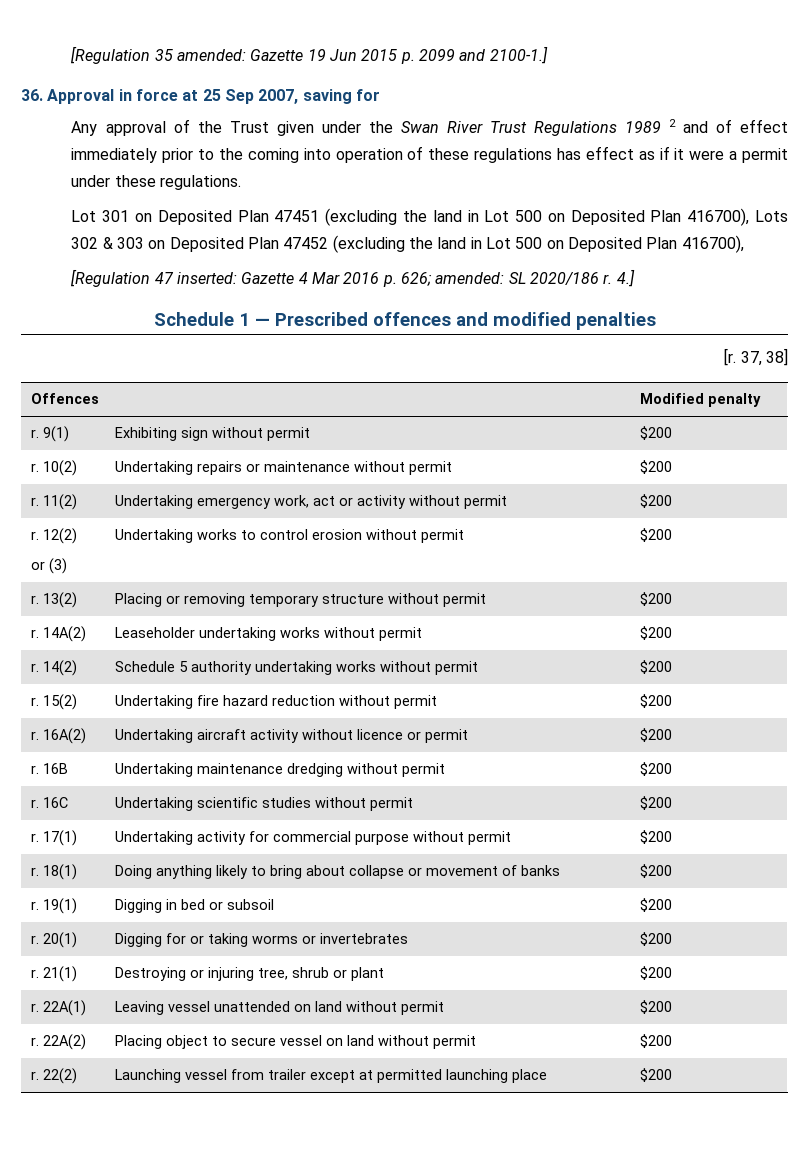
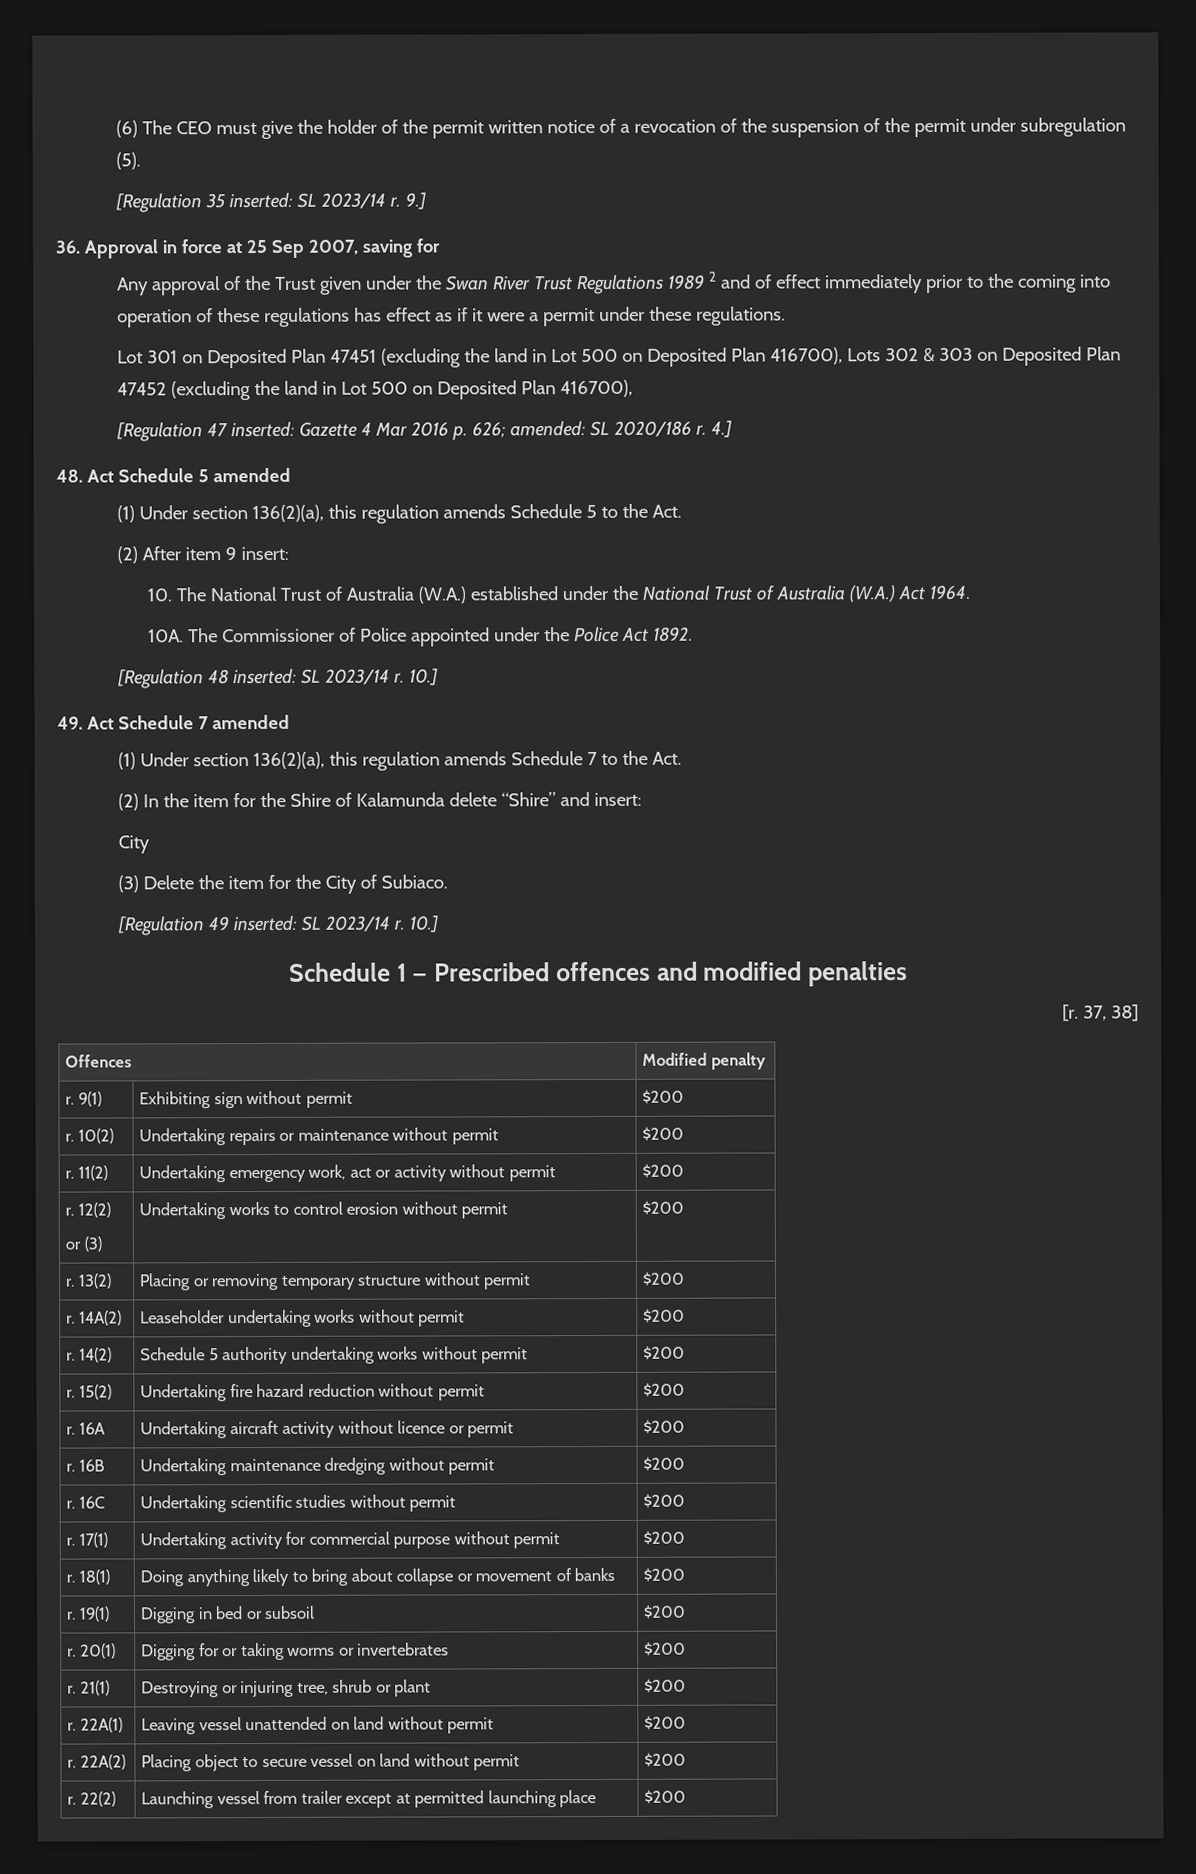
[70,46,548,64] [Regulation 35 amended: Gazette 19 Jun 2015 p. 2099 and 2100-1.] -> [115,117,1126,139] [115,152,141,170] [114,192,426,213] (6) The CEO must give the holder of the permit written notice of a revocation of the suspension of the permit under subregulation (5). // [Regulation 35 inserted: SL 2023/14 r. 9.]
(635, 278) none -> [56,467,291,483] [116,503,682,524] [116,546,289,564] [147,584,972,604] [148,626,694,647] [116,668,438,689] [57,714,290,730] [117,750,682,771] [117,792,642,811] [117,835,150,854] [117,874,448,894] [116,915,438,936] // 48. Act Schedule 5 amended // (1) Under section 136(2)(a), this regulation amends Schedule 5 to the Act. // (2) After item 9 insert: // 10. The National Trust of Australia (W.A.) established under the National Trust of Australia (W.A.) Act 1964. // 10A. The Commissioner of Police appointed under the Police Act 1892. // [Regulation 48 inserted: SL 2023/14 r. 10.] // 49. Act Schedule 7 amended // (1) Under section 136(2)(a), this regulation amends Schedule 7 to the Act. // (2) In the item for the Shire of Kalamunda delete “Shire” and insert: // City // (3) Delete the item for the City of Subiaco. // [Regulation 49 inserted: SL 2023/14 r. 10.]
[42,728,86,744] 16A(2) -> [78,1422,106,1435] 16A

